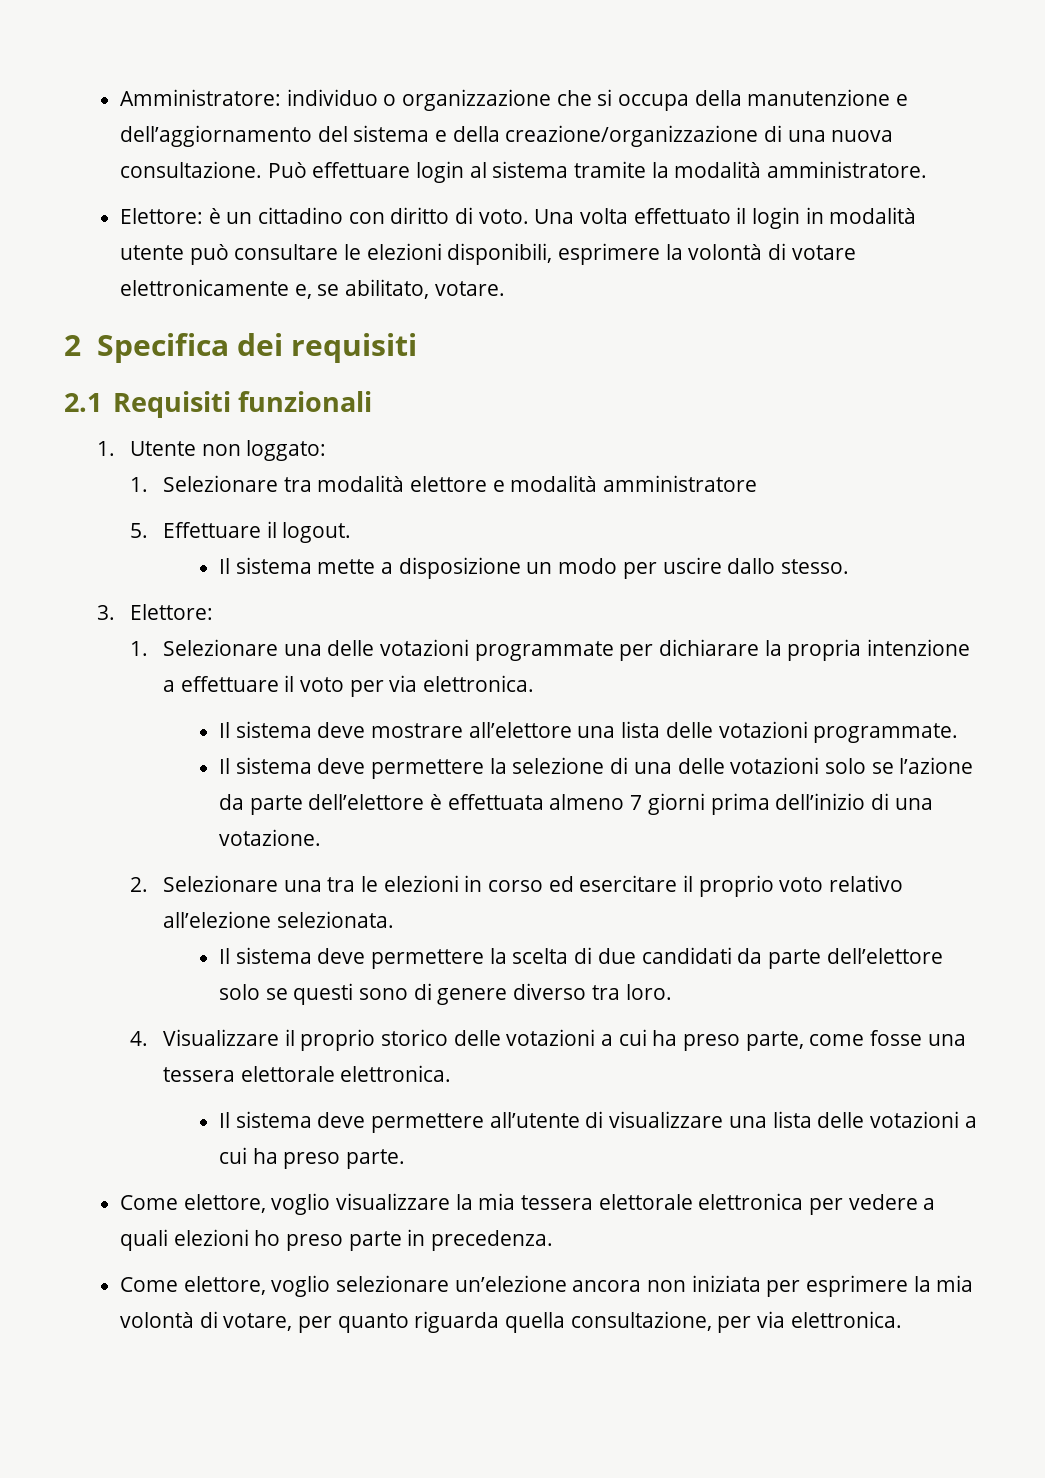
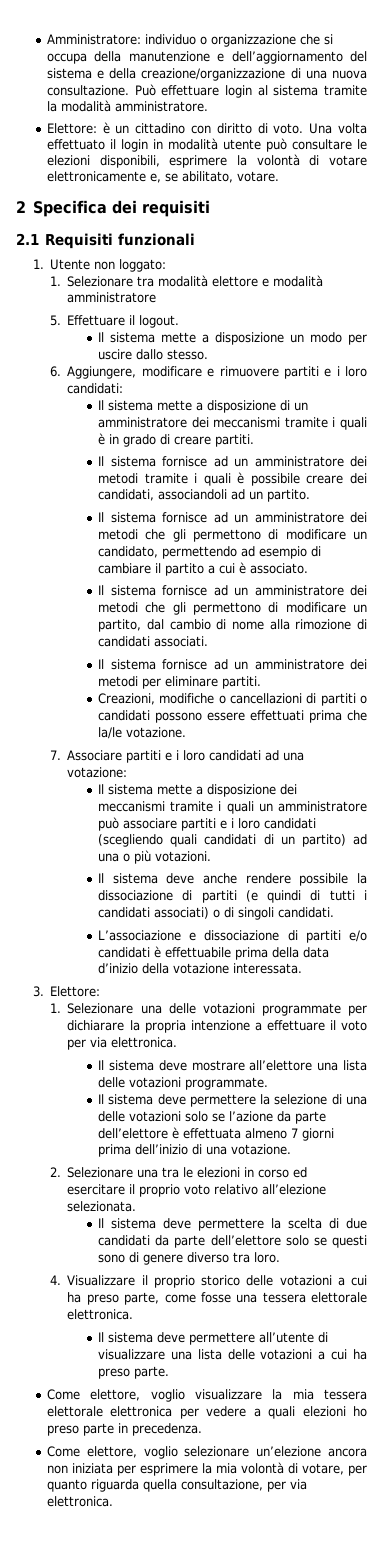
(849, 566) none -> [50,366,367,379] [67,383,124,394] [98,400,309,413] [98,417,367,430] [98,433,255,447] [98,456,368,467] [98,472,367,486] [98,489,311,502] [98,512,368,523] [98,529,367,542] [98,546,322,559] [98,562,309,576] [98,585,368,596] [98,602,367,615] [98,619,367,632] [98,636,209,647] [98,659,368,670] [98,676,262,689] [98,693,367,706] [98,710,367,723] [98,727,187,739] [50,750,305,763] [67,767,128,778] [98,784,298,797] [98,801,367,814] [98,817,317,831] [98,834,368,847] [98,850,212,864] [98,873,367,886] [98,890,368,903] [98,907,335,920] [98,930,368,943] [98,946,330,960] [98,963,303,974] // 6. Aggiungere, modificare e rimuovere partiti e i loro candidati: // Il sistema mette a disposizione di un amministratore dei meccanismi tramite i quali è in grado di creare partiti. // Il sistema fornisce ad un amministratore dei metodi tramite i quali è possibile creare dei candidati, associandoli ad un partito. // Il sistema fornisce ad un amministratore dei metodi che gli permettono di modificare un candidato, permettendo ad esempio di cambiare il partito a cui è associato. // Il sistema fornisce ad un amministratore dei metodi che gli permettono di modificare un partito, dal cambio di nome alla rimozione di candidati associati. // Il sistema fornisce ad un amministratore dei metodi per eliminare partiti. // Creazioni, modifiche o cancellazioni di partiti o candidati possono essere effettuati prima che la/le votazione. // 7. Associare partiti e i loro candidati ad una votazione: // Il sistema mette a disposizione dei meccanismi tramite i quali un amministratore può associare partiti e i loro candidati (scegliendo quali candidati di un partito) ad una o più votazioni. // Il sistema deve anche rendere possibile la dissociazione di partiti (e quindi di tutti i candidati associati) o di singoli candidati. // L’associazione e dissociazione di partiti e/o candidati è effettuabile prima della data d’inizio della votazione interessata.

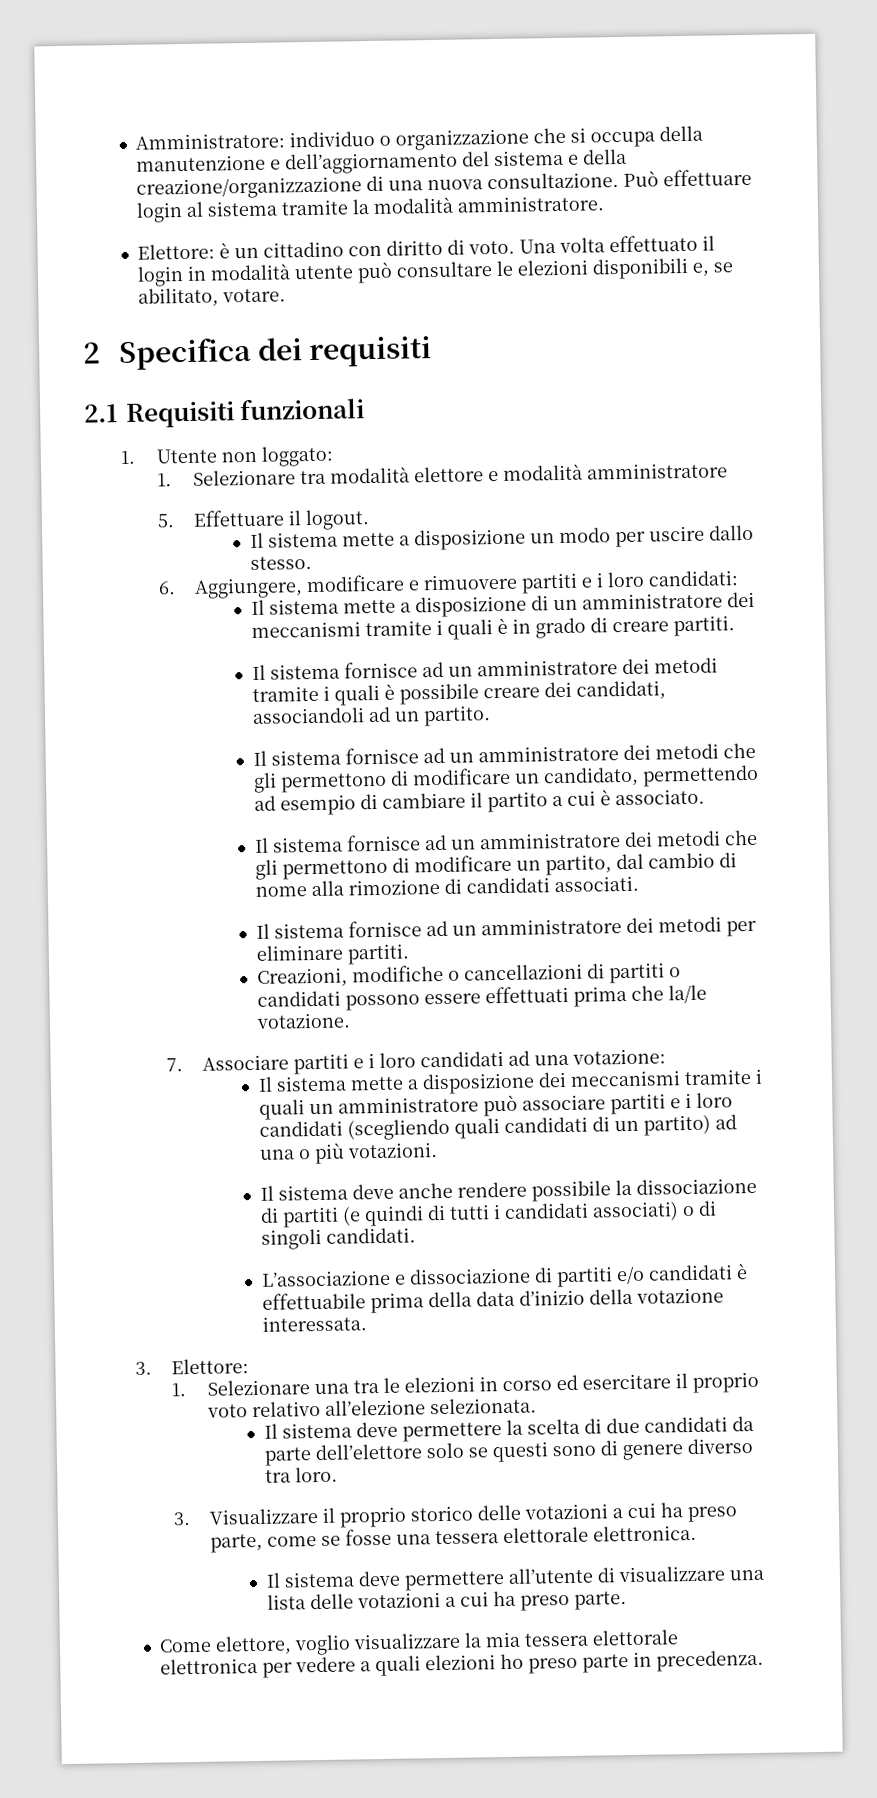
[99,154,367,168] [46,171,146,182] disponibili, esprimere la volontà di votare elettronicamente -> [591,257,689,280] disponibili
[168,1003,368,1016] [67,1020,367,1033] [67,1037,178,1050] [98,1060,367,1071] [98,1077,269,1090] [98,1094,367,1107] [98,1111,327,1124] [98,1127,335,1141] [98,1144,292,1157] [50,1167,159,1178] delle votazioni programmate per dichiarare la propria intenzione a effettuare il voto per via elettronica. // Il sistema deve mostrare all’elettore una lista delle votazioni programmate. // Il sistema deve permettere la selezione di una delle votazioni solo se l’azione da parte dell’elettore è effettuata almeno 7 giorni prima dell’inizio di una votazione. // 2. Selezionare una -> (349, 1389) none
[50,1275,62,1285] 4. -> [172,1512,191,1526] 3.
(196, 1298) none -> [320,1535,341,1546] se
[46,1446,367,1459] [46,1462,367,1476] [46,1479,307,1492] [46,1496,113,1507] // Come elettore, voglio selezionare un’elezione ancora non iniziata per esprimere la mia volontà di votare, per quanto riguarda quella consultazione, per via elettronica. -> (764, 1660) none

